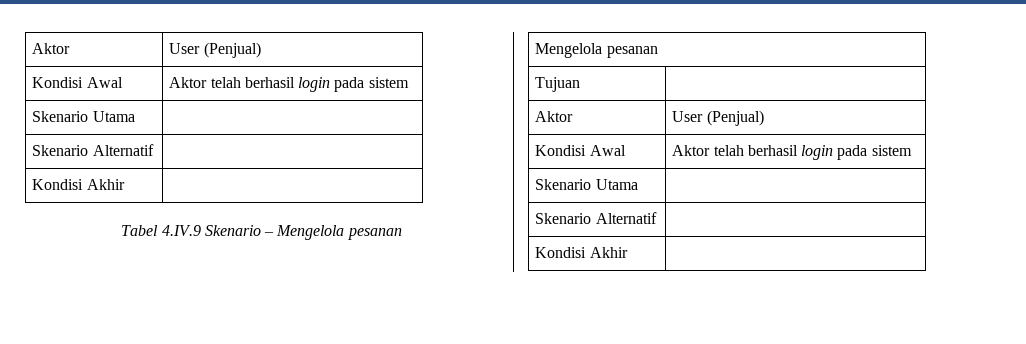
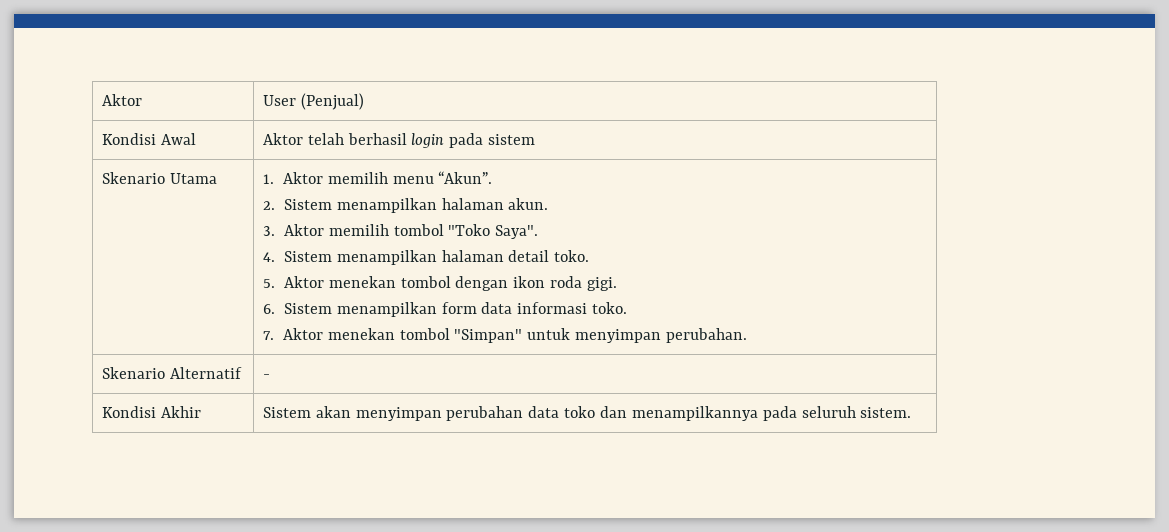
[32,144,154,156] [32,179,125,190] [121,225,402,240] [535,43,658,58] [535,77,581,92] [535,111,574,122] [672,110,764,126] [535,145,626,156] [672,145,912,160] [535,179,638,190] [535,212,657,224] [535,247,628,258] // Skenario Alternatif | // Kondisi Akhir | // Tabel 4.IV.9 Skenario – Mengelola pesanan // Mengelola pesanan // Tujuan | // Aktor | User (Penjual) // Kondisi Awal | Aktor telah berhasil login pada sistem // Skenario Utama | // Skenario Alternatif | // Kondisi Akhir | -> [262,171,493,184] [262,198,549,213] [262,224,539,239] [262,250,590,265] [262,276,618,291] [262,302,628,317] [262,328,748,343] [101,367,242,379] [262,374,270,379] [101,406,201,418] [262,406,912,421] 1. Aktor memilih menu “Akun”. // 2. Sistem menampilkan halaman akun. // 3. Aktor memilih tombol "Toko Saya". // 4. Sistem menampilkan halaman detail toko. // 5. Aktor menekan tombol dengan ikon roda gigi. // 6. Sistem menampilkan form data informasi toko. // 7. Aktor menekan tombol "Simpan" untuk menyimpan perubahan. // Skenario Alternatif | - // Kondisi Akhir | Sistem akan menyimpan perubahan data toko dan menampilkannya pada seluruh sistem.

